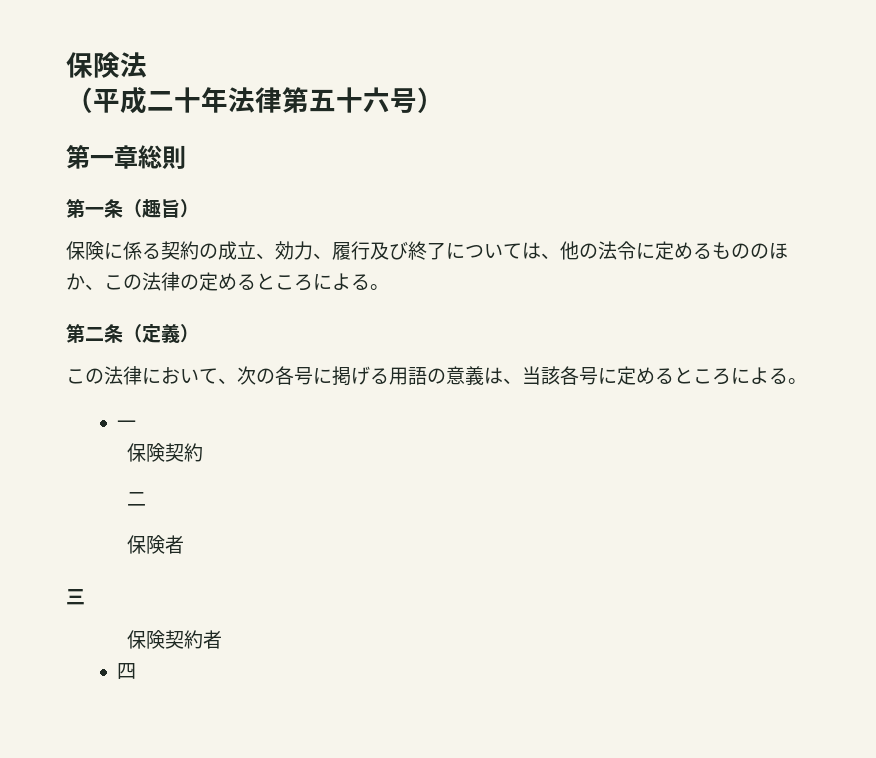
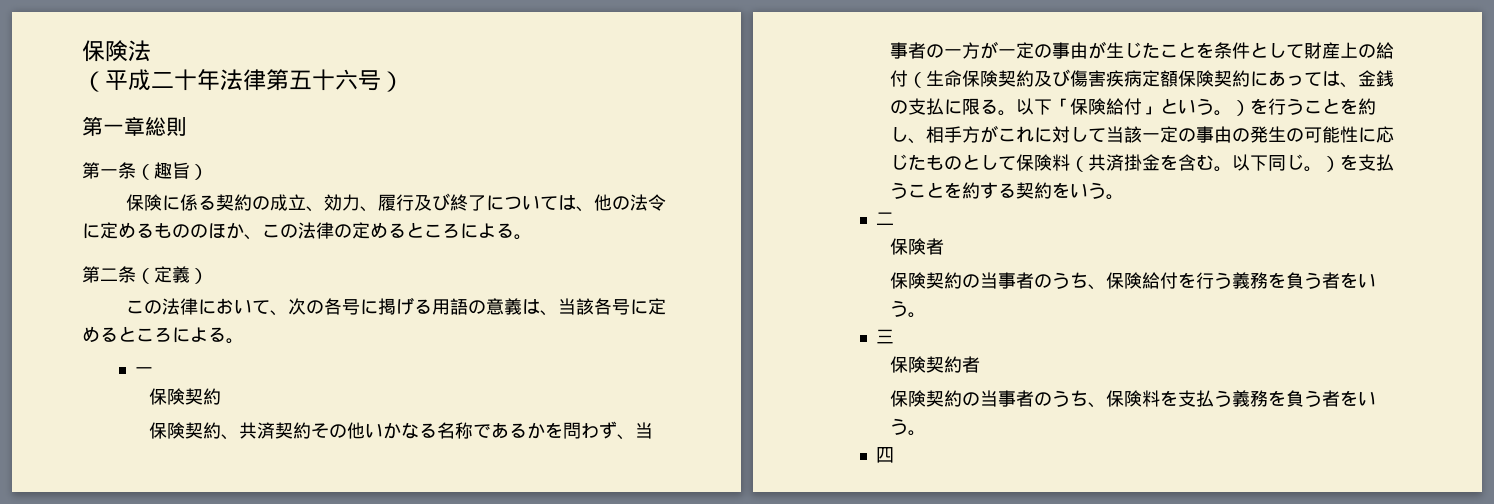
[127,492,147,506] [127,535,185,554] [66,589,85,605] [127,630,223,649] 二 // 保険者 // 三 // 保険契約者 -> [149,421,654,440] [890,41,1395,59] [890,69,1395,88] [890,98,1377,116] [890,125,1395,144] [890,154,1395,172] [890,182,1125,200] [876,212,895,225] [890,238,945,255] [890,272,1377,290] [890,300,927,318] [876,329,895,344] [890,356,981,373] [890,390,1377,408] [890,418,927,436] 保険契約、共済契約その他いかなる名称であるかを問わず、当事者の一方が一定の事由が生じたことを条件として財産上の給付（生命保険契約及び傷害疾病定額保険契約にあっては、金銭の支払に限る。以下「保険給付」という。）を行うことを約し、相手方がこれに対して当該一定の事由の発生の可能性に応じたものとして保険料（共済掛金を含む。以下同じ。）を支払うことを約する契約をいう。 // 二 // 保険者 // 保険契約の当事者のうち、保険給付を行う義務を負う者をいう。 // 三 // 保険契約者 // 保険契約の当事者のうち、保険料を支払う義務を負う者をいう。

